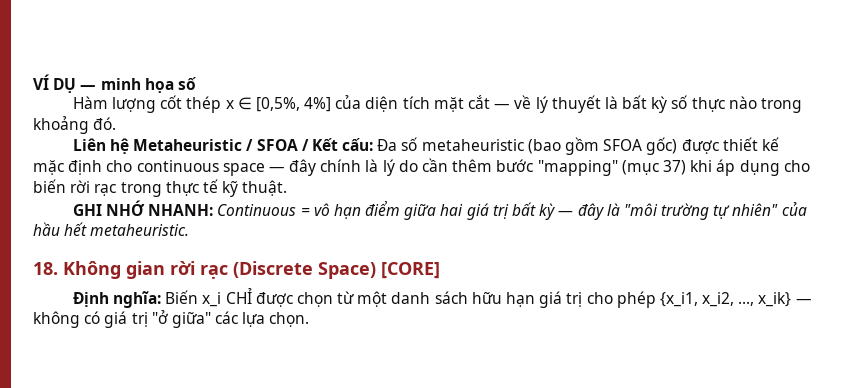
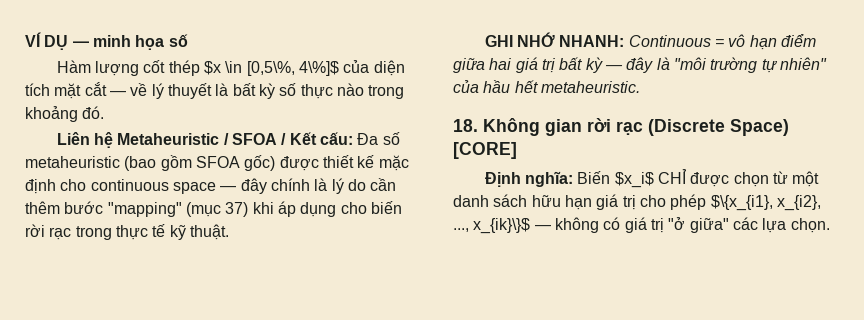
[225,97,332,112] x ∈ [0,5%, 4%] -> [204,61,340,76] $x \in [0,5\%, 4\%]$
[202,292,222,307] x_i -> [614,172,654,188] $x_i$
[659,292,792,307] {x_i1, x_i2, ..., x_ik} -> [710,195,821,211] [453,218,531,234] $\{x_{i1}, x_{i2}, ..., x_{ik}\}$

